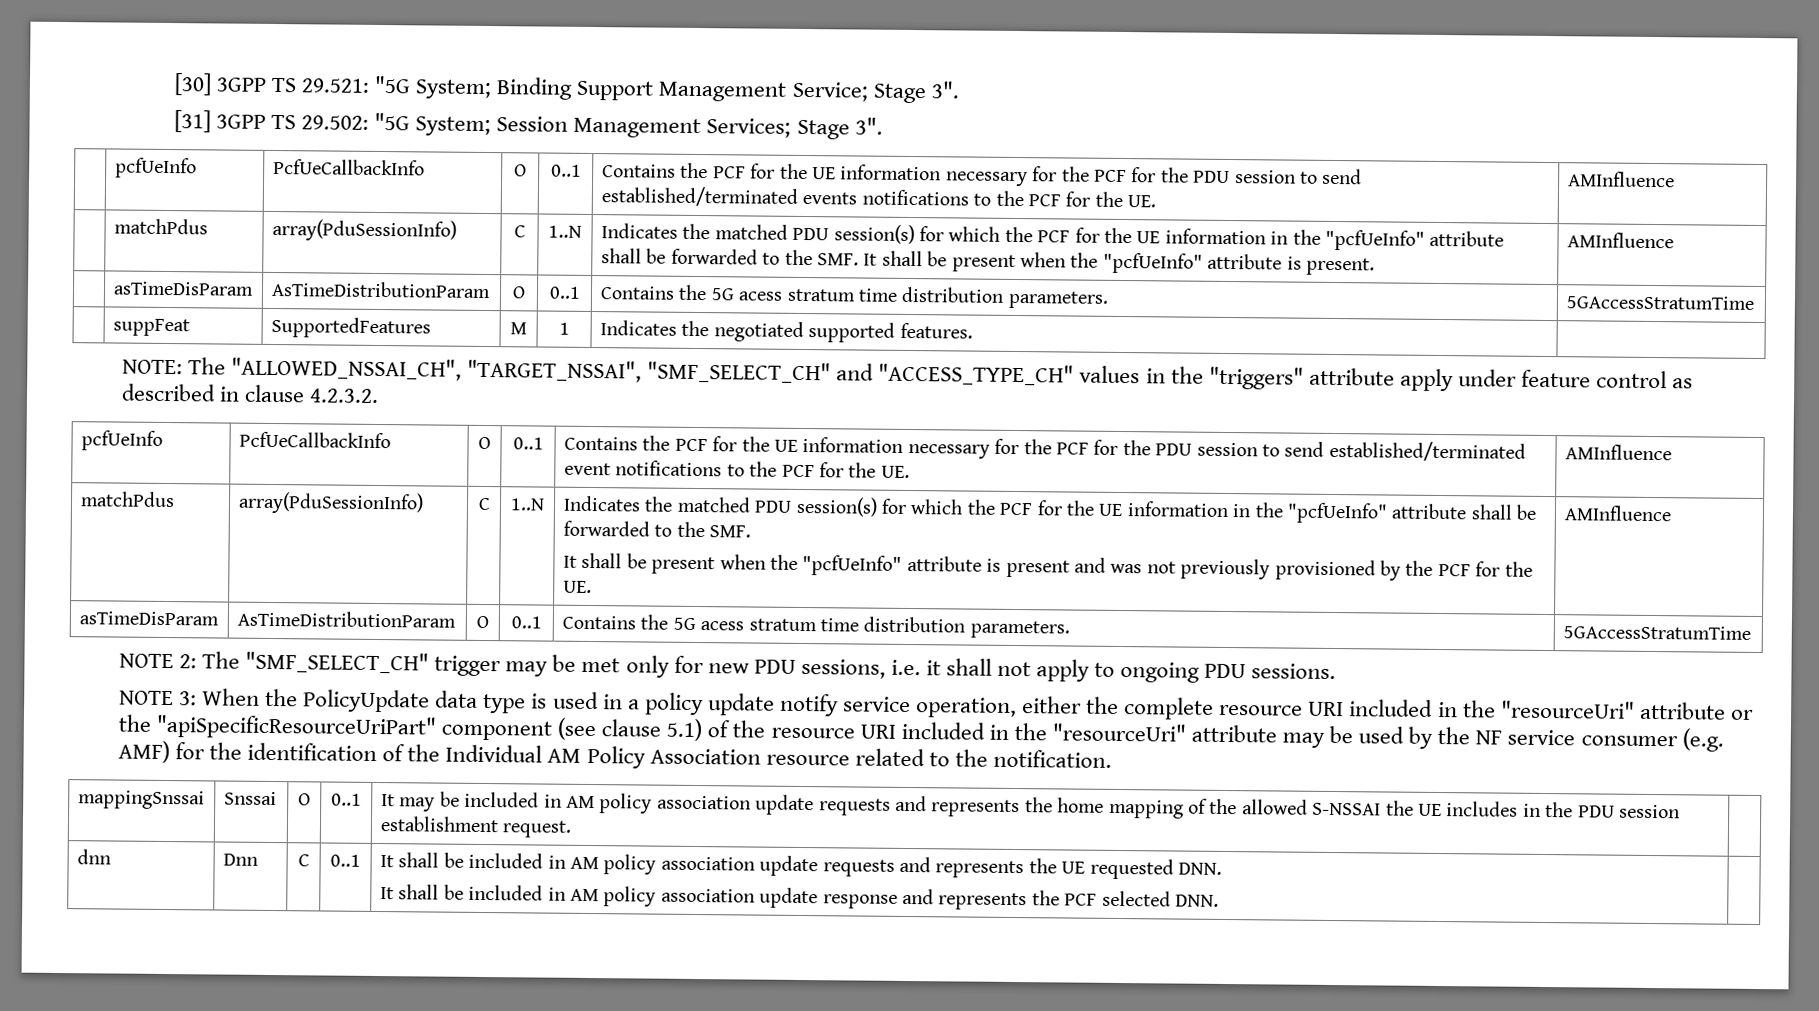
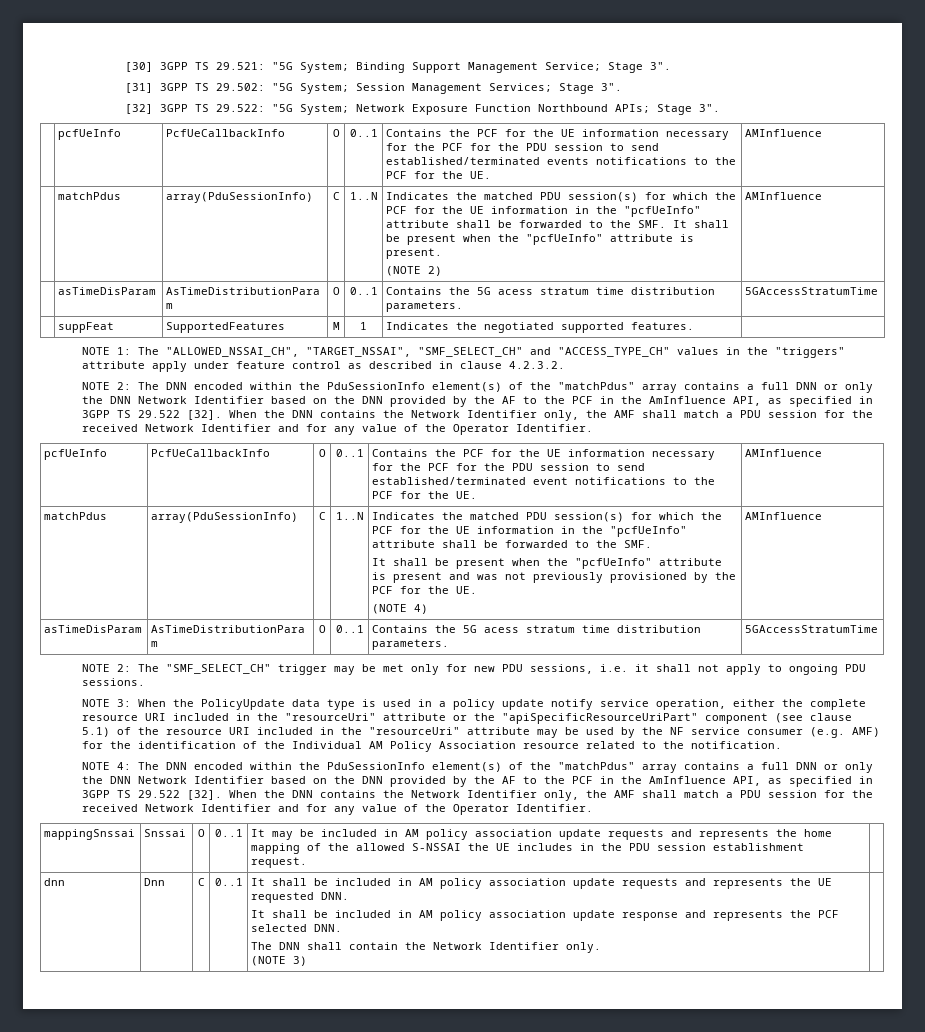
(883, 126) none -> [124,104,720,115] // [32] 3GPP TS 29.522: "5G System; Network Exposure Function Northbound APIs; Stage 3".
(1375, 266) none -> [386,266,443,276] // (NOTE 2)
[121,359,183,375] NOTE: -> [82,347,132,355] NOTE 1:
(380, 395) none -> [82,382,874,393] [82,396,874,407] [82,410,874,421] [82,424,594,435] // NOTE 2: The DNN encoded within the PduSessionInfo element(s) of the "matchPdus" array contains a full DNN or only the DNN Network Identifier based on the DNN provided by the AF to the PCF in the AmInfluence API, as specified in 3GPP TS 29.522 [32]. When the DNN contains the Network Identifier only, the AMF shall match a PDU session for the received Network Identifier and for any value of the Operator Identifier.
(592, 587) none -> [372,604,429,614] // (NOTE 4)
(1112, 758) none -> [82,762,874,773] [82,776,874,787] [82,790,874,801] [82,804,594,815] // NOTE 4: The DNN encoded within the PduSessionInfo element(s) of the "matchPdus" array contains a full DNN or only the DNN Network Identifier based on the DNN provided by the AF to the PCF in the AmInfluence API, as specified in 3GPP TS 29.522 [32]. When the DNN contains the Network Identifier only, the AMF shall match a PDU session for the received Network Identifier and for any value of the Operator Identifier.
(1219, 900) none -> [251,942,602,953] [251,956,308,966] // The DNN shall contain the Network Identifier only. // (NOTE 3)

